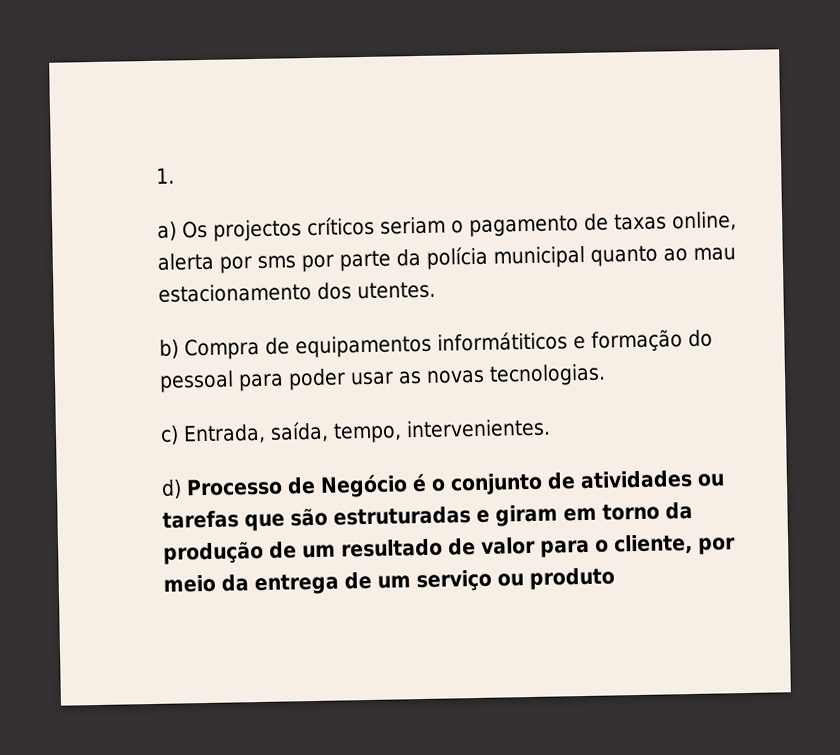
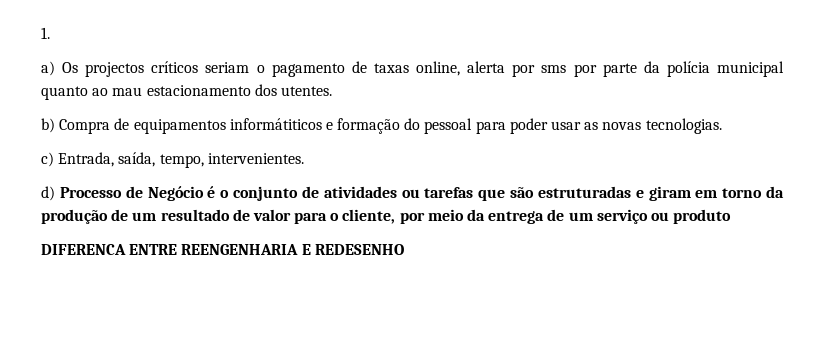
(615, 579) none -> [41,244,404,255] // DIFERENCA ENTRE REENGENHARIA E REDESENHO

